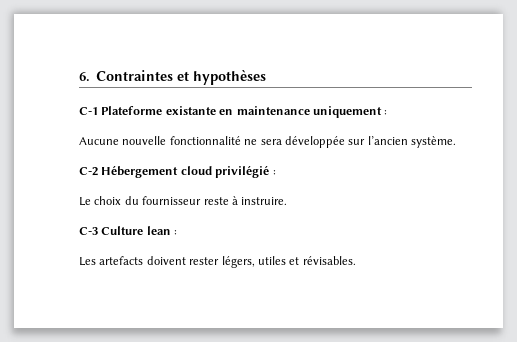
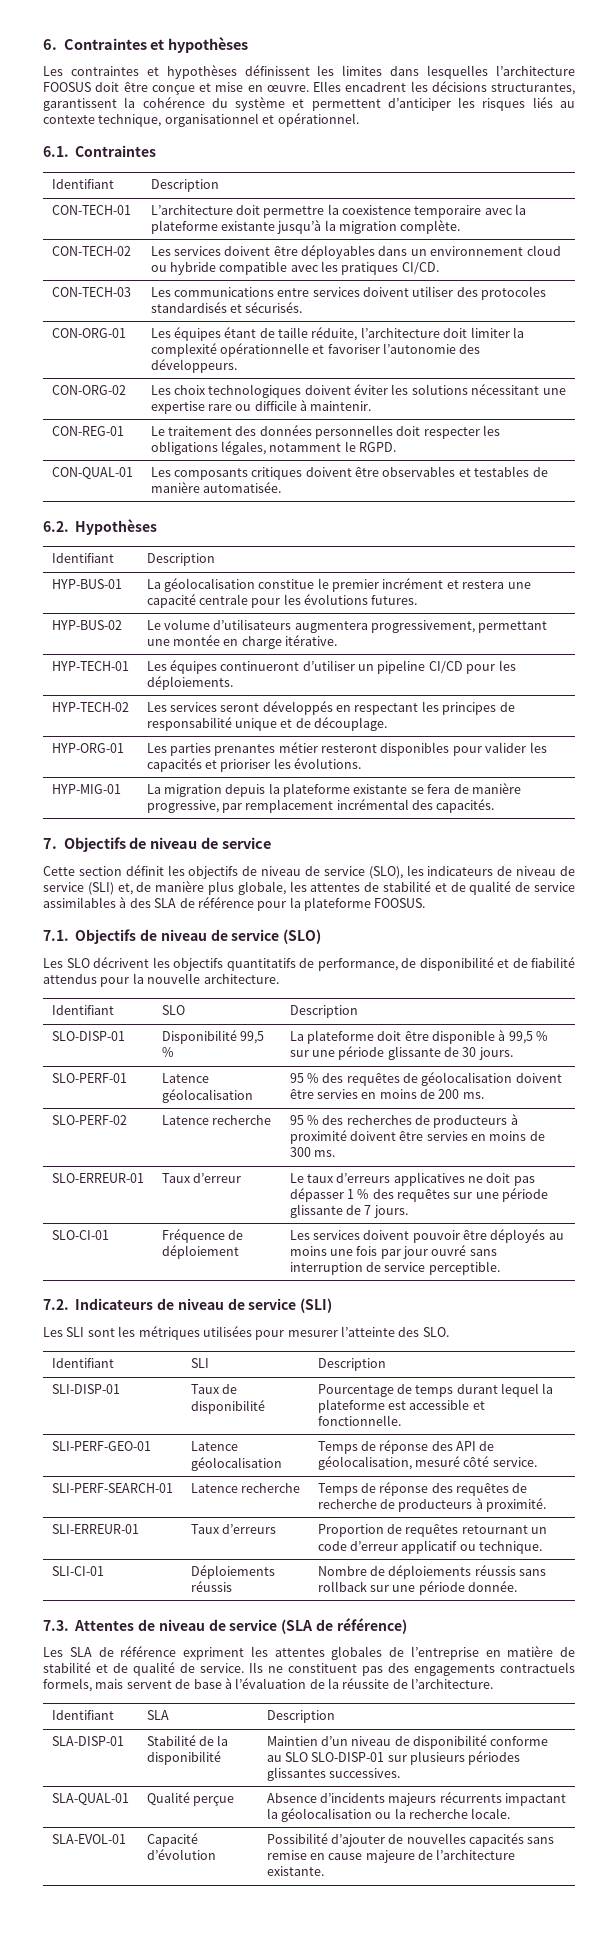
[79,106,388,118] [79,136,456,148] [79,166,276,178] [79,196,288,206] [79,226,178,235] [79,256,356,268] C‑1 Plateforme existante en maintenance uniquement : // Aucune nouvelle fonctionnalité ne sera développée sur l’ancien système. // C‑2 Hébergement cloud privilégié : // Le choix du fournisseur reste à instruire. // C‑3 Culture lean : // Les artefacts doivent rester légers, utiles et révisables. -> [43,65,576,79] [43,81,575,95] [43,97,575,111] [43,113,359,127] [43,145,157,157] [51,179,114,189] [150,179,219,192] [51,205,131,215] [150,204,527,218] [150,220,461,234] [51,246,131,256] [150,245,561,259] [150,261,439,275] [51,287,131,297] [150,286,547,300] [150,302,303,313] [51,328,126,338] [150,327,524,341] [150,343,481,357] [150,359,237,373] [51,385,126,395] [150,384,566,398] [150,400,372,414] [51,426,124,436] [150,425,501,439] [150,441,397,455] [51,467,133,479] [150,466,548,480] [150,482,281,493] [43,519,158,535] [51,553,114,563] [146,553,215,566] [51,579,122,589] [146,578,531,592] [146,594,418,608] [51,620,122,630] [146,619,548,633] [146,635,338,649] [51,661,129,671] [146,660,516,674] [146,676,233,690] [51,702,129,712] [146,701,515,715] [146,717,388,731] [51,743,124,753] [146,742,547,756] [146,758,362,772] [51,784,121,794] [146,783,521,797] [146,799,495,813] [43,837,272,852] [43,865,575,879] [43,881,576,895] [43,897,426,911] [43,929,322,944] [43,957,575,971] [43,973,279,987] [51,1005,114,1015] [161,1005,185,1015] [289,1005,358,1018] [51,1031,125,1041] [161,1030,264,1044] [161,1047,174,1057] [289,1030,549,1044] [289,1046,513,1060] [51,1073,127,1083] [161,1073,209,1083] [161,1089,253,1103] [289,1072,562,1086] [289,1089,484,1099] [51,1115,127,1125] [161,1115,271,1125] [289,1114,518,1128] [289,1130,545,1144] [289,1147,335,1157] [51,1173,144,1183] [161,1173,241,1183] [289,1172,535,1186] [289,1188,549,1202] [289,1204,408,1218] [51,1230,109,1240] [161,1229,243,1243] [161,1245,239,1259] [289,1229,564,1243] [289,1245,497,1259] [289,1261,500,1275] [43,1298,333,1313] [43,1326,449,1340] [51,1358,114,1368] [190,1358,209,1368] [317,1358,386,1371] [51,1384,120,1394] [190,1384,237,1394] [190,1400,265,1414] [317,1383,554,1397] [317,1399,485,1413] [317,1415,401,1426] [51,1441,151,1451] [190,1441,238,1451] [190,1457,282,1471] [317,1440,495,1454] [317,1456,537,1470] [51,1483,173,1493] [190,1483,300,1493] [317,1482,528,1496] [317,1498,547,1512] [51,1524,139,1534] [190,1524,276,1534] [317,1524,548,1537] [317,1540,543,1554] [51,1566,104,1576] [190,1565,275,1579] [190,1581,232,1592] [317,1565,547,1579] [317,1581,518,1595] [43,1618,407,1634] [43,1646,575,1660] [43,1662,575,1676] [43,1678,494,1692] [51,1710,114,1720] [146,1710,169,1720] [266,1710,335,1723] [51,1736,124,1746] [146,1735,229,1746] [146,1751,221,1765] [266,1735,549,1749] [266,1751,521,1765] [266,1767,400,1781] [51,1793,129,1805] [146,1792,234,1806] [266,1792,567,1806] [266,1808,511,1822] [51,1834,126,1844] [146,1833,198,1847] [146,1849,216,1860] [266,1833,555,1847] [266,1849,516,1863] [266,1866,324,1876] Les contraintes et hypothèses définissent les limites dans lesquelles l’architecture FOOSUS doit être conçue et mise en œuvre. Elles encadrent les décisions structurantes, garantissent la cohérence du système et permettent d’anticiper les risques liés au contexte technique, organisationnel et opérationnel. // 6.1. Contraintes // Identifiant | Description // CON-TECH-01 | L’architecture doit permettre la coexistence temporaire avec la plateforme existante jusqu’à la migration complète. // CON-TECH-02 | Les services doivent être déployables dans un environnement cloud ou hybride compatible avec les pratiques CI/CD. // CON-TECH-03 | Les communications entre services doivent utiliser des protocoles standardisés et sécurisés. // CON-ORG-01 | Les équipes étant de taille réduite, l’architecture doit limiter la complexité opérationnelle et favoriser l’autonomie des développeurs. // CON-ORG-02 | Les choix technologiques doivent éviter les solutions nécessitant une expertise rare ou difficile à maintenir. // CON-REG-01 | Le traitement des données personnelles doit respecter les obligations légales, notamment le RGPD. // CON-QUAL-01 | Les composants critiques doivent être observables et testables de manière automatisée. // 6.2. Hypothèses // Identifiant | Description // HYP-BUS-01 | La géolocalisation constitue le premier incrément et restera une capacité centrale pour les évolutions futures. // HYP-BUS-02 | Le volume d’utilisateurs augmentera progressivement, permettant une montée en charge itérative. // HYP-TECH-01 | Les équipes continueront d’utiliser un pipeline CI/CD pour les déploiements. // HYP-TECH-02 | Les services seront développés en respectant les principes de responsabilité unique et de découplage. // HYP-ORG-01 | Les parties prenantes métier resteront disponibles pour valider les capacités et prioriser les évolutions. // HYP-MIG-01 | La migration depuis la plateforme existante se fera de manière progressive, par remplacement incrémental des capacités. // 7. Objectifs de niveau de service // Cette section définit les objectifs de niveau de service (SLO), les indicateurs de niveau de service (SLI) et, de manière plus globale, les attentes de stabilité et de qualité de service assimilables à des SLA de référence pour la plateforme FOOSUS. // 7.1. Objectifs de niveau de service (SLO) // Les SLO décrivent les objectifs quantitatifs de performance, de disponibilité et de fiabilité attendus pour la nouvelle architecture. // Identifiant | SLO | Description // SLO-DISP-01 | Disponibilité 99,5 % | La plateforme doit être disponible à 99,5 % sur une période glissante de 30 jours. // SLO-PERF-01 | Latence géolocalisation | 95 % des requêtes de géolocalisation doivent être servies en moins de 200 ms. // SLO-PERF-02 | Latence recherche | 95 % des recherches de producteurs à proximité doivent être servies en moins de 300 ms. // SLO-ERREUR-01 | Taux d’erreur | Le taux d’erreurs applicatives ne doit pas dépasser 1 % des requêtes sur une période glissante de 7 jours. // SLO-CI-01 | Fréquence de déploiement | Les services doivent pouvoir être déployés au moins une fois par jour ouvré sans interruption de service perceptible. // 7.2. Indicateurs de niveau de service (SLI) // Les SLI sont les métriques utilisées pour mesurer l’atteinte des SLO. // Identifiant | SLI | Description // SLI-DISP-01 | Taux de disponibilité | Pourcentage de temps durant lequel la plateforme est accessible et fonctionnelle. // SLI-PERF-GEO-01 | Latence géolocalisation | Temps de réponse des API de géolocalisation, mesuré côté service. // SLI-PERF-SEARCH-01 | Latence recherche | Temps de réponse des requêtes de recherche de producteurs à proximité. // SLI-ERREUR-01 | Taux d’erreurs | Proportion de requêtes retournant un code d’erreur applicatif ou technique. // SLI-CI-01 | Déploiements réussis | Nombre de déploiements réussis sans rollback sur une période donnée. // 7.3. Attentes de niveau de service (SLA de référence) // Les SLA de référence expriment les attentes globales de l’entreprise en matière de stabilité et de qualité de service. Ils ne constituent pas des engagements contractuels formels, mais servent de base à l’évaluation de la réussite de l’architecture. // Identifiant | SLA | Description // SLA-DISP-01 | Stabilité de la disponibilité | Maintien d’un niveau de disponibilité conforme au SLO SLO-DISP-01 sur plusieurs périodes glissantes successives. // SLA-QUAL-01 | Qualité perçue | Absence d’incidents majeurs récurrents impactant la géolocalisation ou la recherche locale. // SLA-EVOL-01 | Capacité d’évolution | Possibilité d’ajouter de nouvelles capacités sans remise en cause majeure de l’architecture existante.

